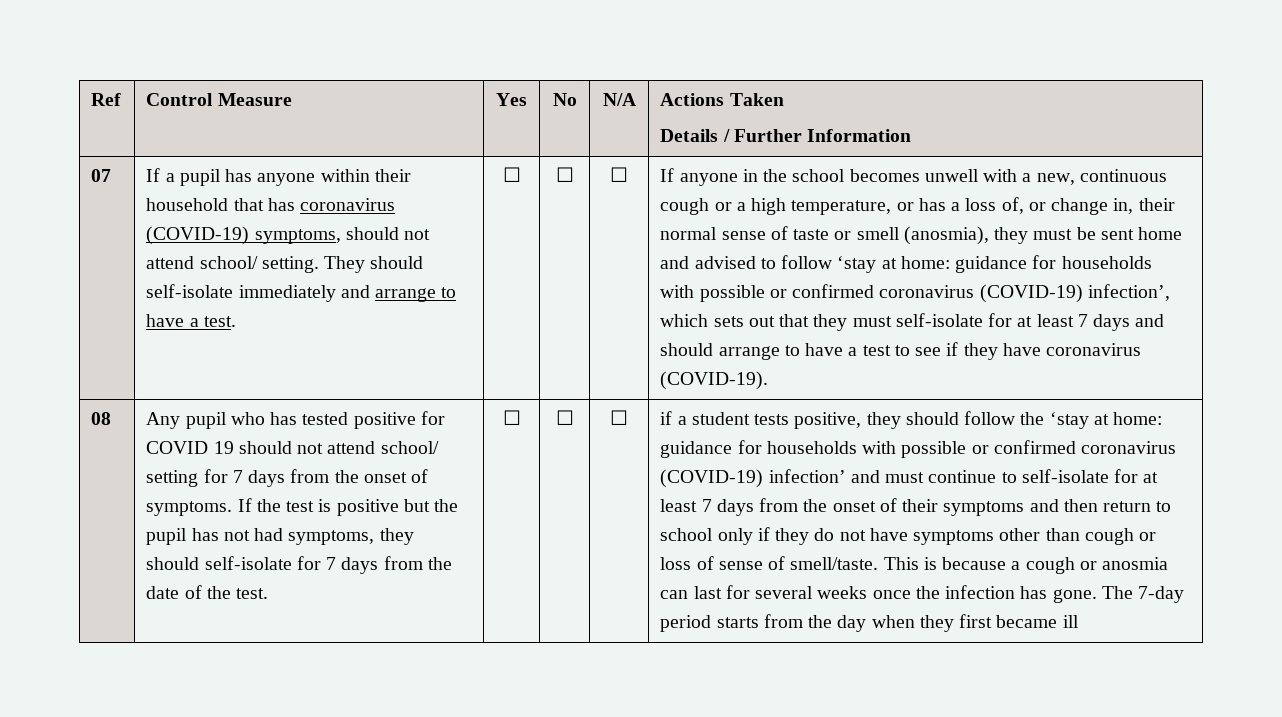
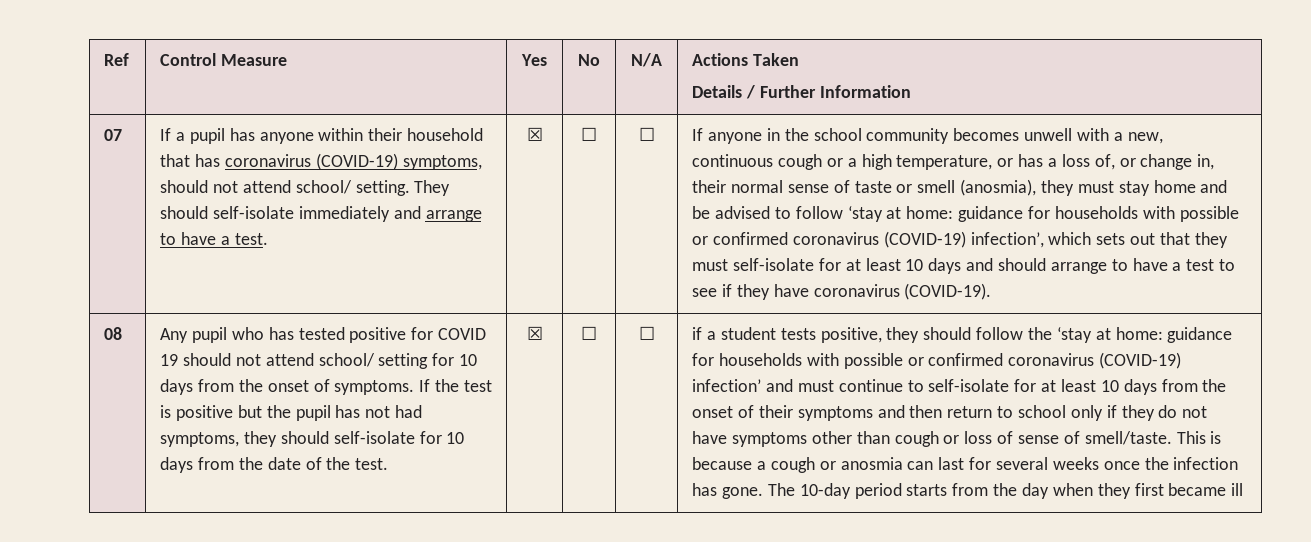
[502,167,521,182] ☐ -> [526,127,543,141] ☒
(846, 175) none -> [866,128,950,144] community
[1076,227,1134,240] be sent -> [1118,181,1150,196] stay
(690, 262) none -> [692,206,711,219] be
[1077,314,1088,327] 7 -> [905,259,924,271] 10
[232,470,243,483] 7 -> [459,354,478,366] 10
[326,557,337,570] 7 -> [446,432,465,444] 10
[502,410,521,425] ☐ -> [526,326,543,340] ☒
[701,499,712,512] 7 -> [1100,380,1119,392] 10
[1138,586,1185,603] 7-day -> [799,483,851,499] 10-day

